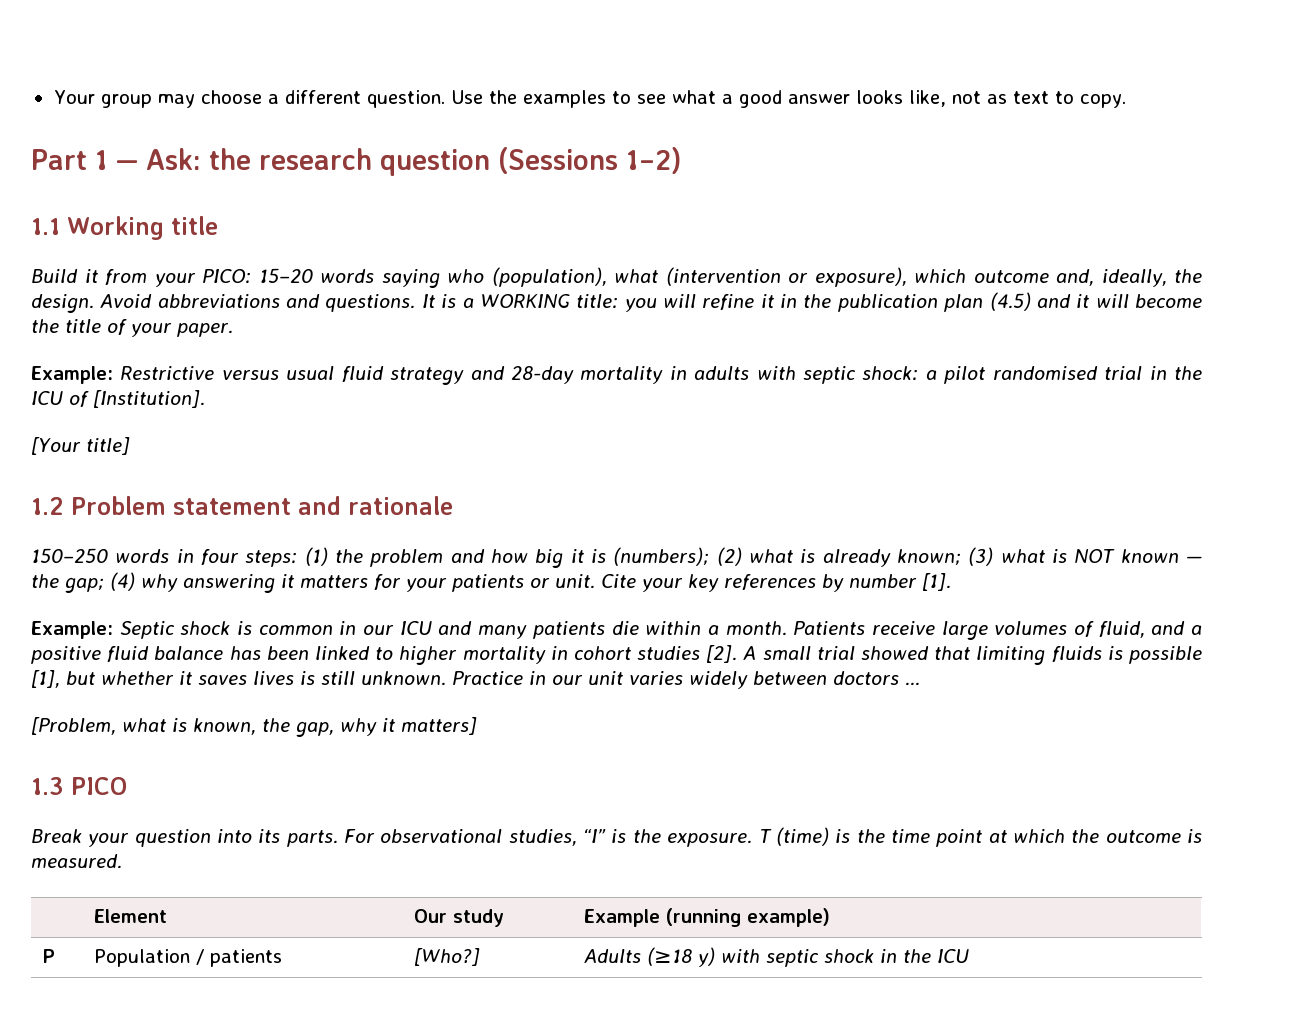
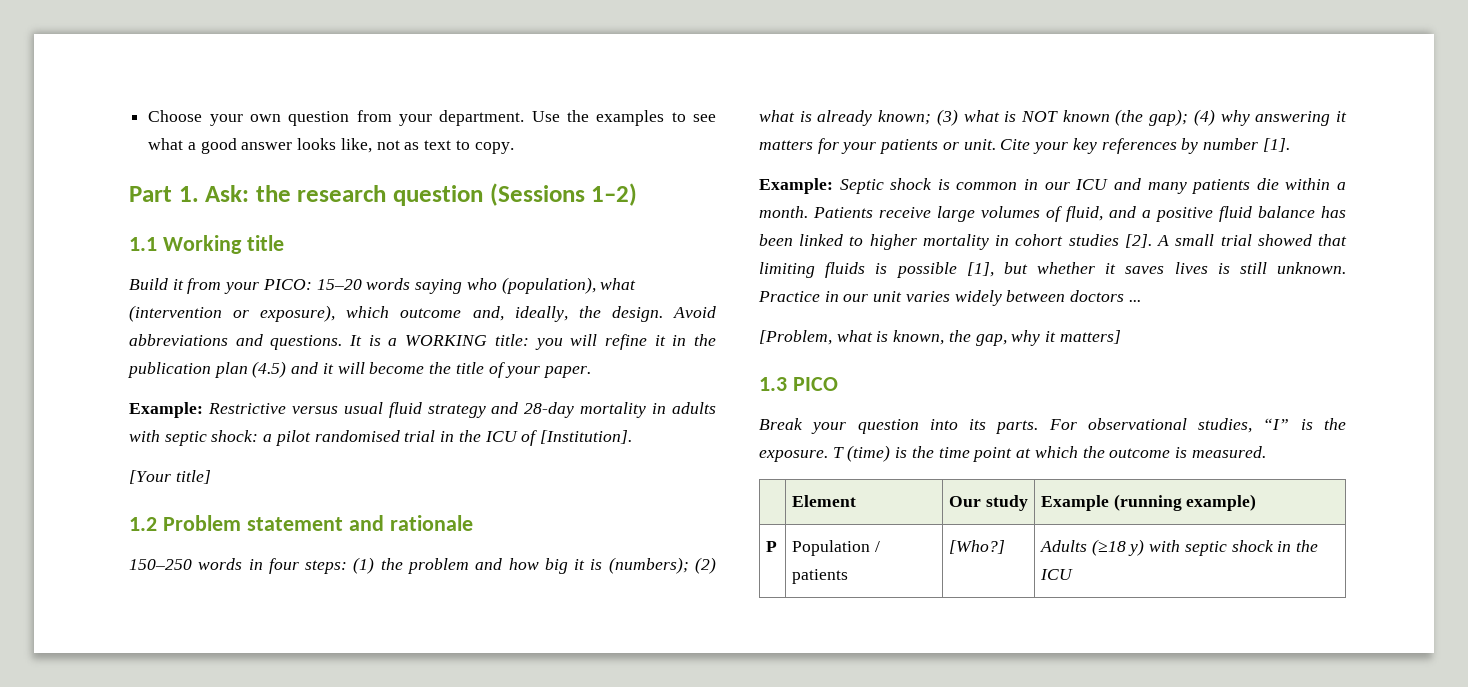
[53,90,445,108] Your group may choose a different question. -> [148,110,525,126] Choose your own question from your department.
[95,150,138,170] 1 — -> [178,186,199,202] 1.
[1186,556,1203,563] [31,574,104,593] — the gap; -> [1115,109,1189,126] (the gap);

